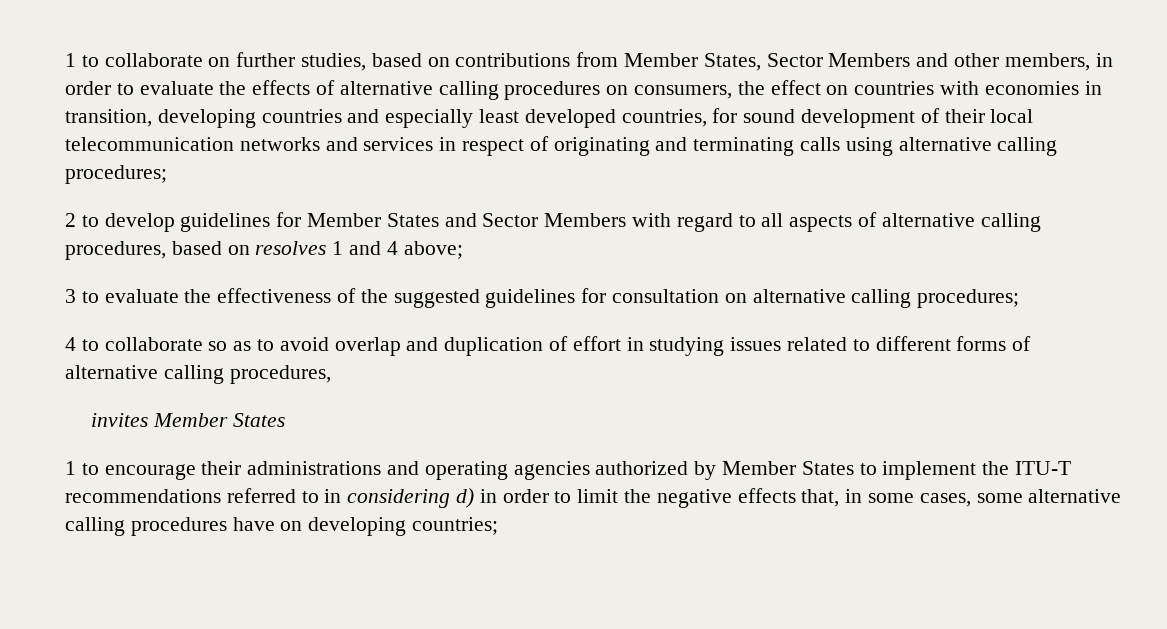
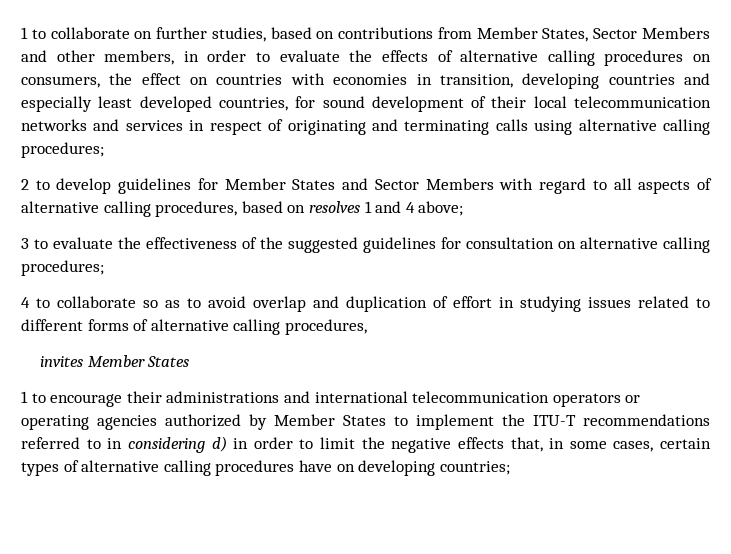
(420, 468) none -> [314,391,641,407] international telecommunication operators or
[976,493,1023,503] some -> [660,438,711,449] [21,460,79,476] certain types of

